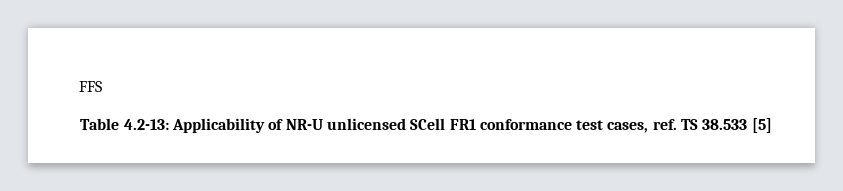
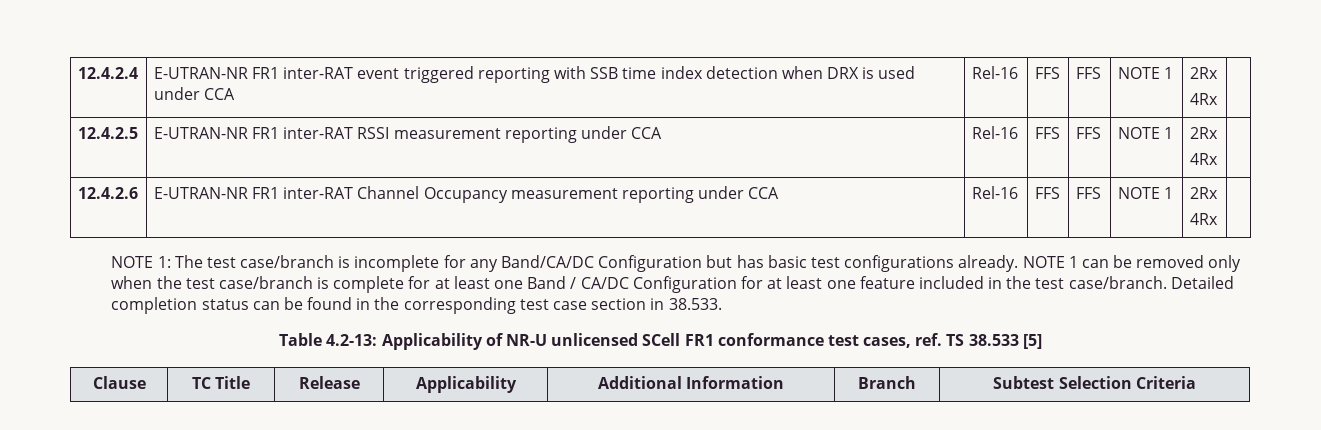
[79,81,102,92] FFS -> [77,67,138,79] [153,66,916,83] [153,87,236,100] [971,66,1018,79] [1034,67,1060,79] [1075,67,1101,79] [1117,67,1174,79] [1189,67,1218,79] [1189,93,1218,105] [77,127,138,139] [153,126,663,143] [971,126,1018,139] [1034,127,1060,139] [1075,127,1101,139] [1117,127,1174,139] [1189,127,1218,139] [1189,153,1218,165] [77,187,138,199] [153,186,780,203] [971,186,1018,199] [1034,187,1060,199] [1075,187,1101,199] [1117,187,1174,199] [1189,187,1218,199] [1189,213,1218,225] [111,255,1242,272] [111,276,1234,293] [111,297,722,314] 12.4.2.4 | E-UTRAN-NR FR1 inter-RAT event triggered reporting with SSB time index detection when DRX is used under CCA | Rel-16 | FFS | FFS | NOTE 1 | 2Rx // 4Rx | // 12.4.2.5 | E-UTRAN-NR FR1 inter-RAT RSSI measurement reporting under CCA | Rel-16 | FFS | FFS | NOTE 1 | 2Rx // 4Rx | // 12.4.2.6 | E-UTRAN-NR FR1 inter-RAT Channel Occupancy measurement reporting under CCA | Rel-16 | FFS | FFS | NOTE 1 | 2Rx // 4Rx | // NOTE 1: The test case/branch is incomplete for any Band/CA/DC Configuration but has basic test configurations already. NOTE 1 can be removed only when the test case/branch is complete for at least one Band / CA/DC Configuration for at least one feature included in the test case/branch. Detailed completion status can be found in the corresponding test case section in 38.533.
(772, 125) none -> [92,376,146,389] [191,376,251,389] [298,376,360,389] [415,376,517,393] [597,376,785,389] [858,376,916,389] [993,376,1196,389] // Clause | TC Title | Release | Applicability | Additional Information | Branch | Subtest Selection Criteria

